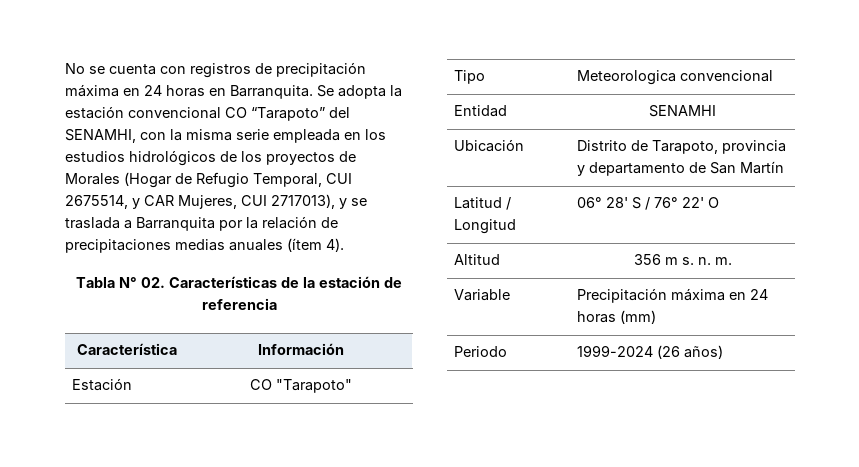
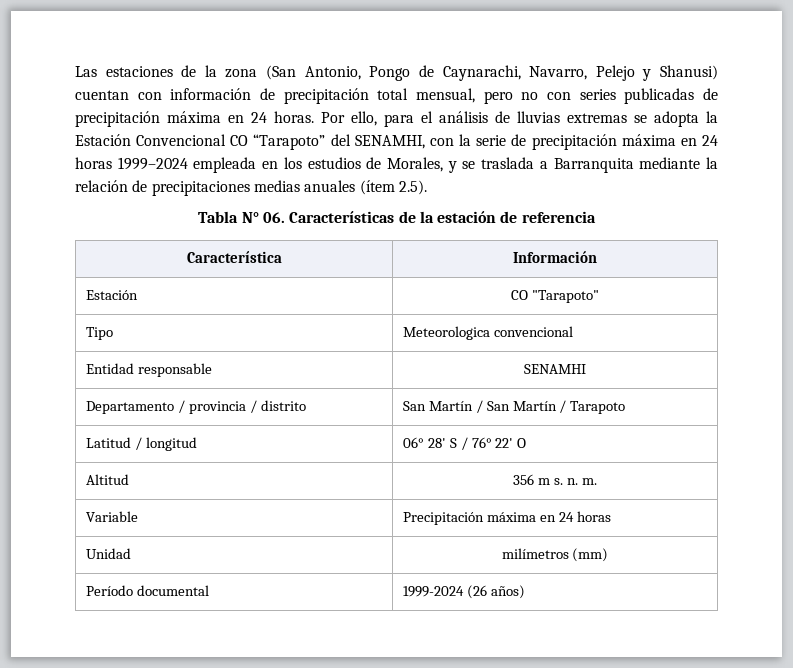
[65,63,251,78] No se cuenta con registros -> [75,65,719,81] [75,88,718,104] [75,111,718,127] [75,134,507,150] Las estaciones de la zona (San Antonio, Pongo de Caynarachi, Navarro, Pelejo y Shanusi) cuentan con información de precipitación total mensual, pero no con series publicadas de precipitación máxima en 24 horas. Por ello, para el análisis de lluvias extremas se adopta la Estación Convencional CO “Tarapoto” del SENAMHI, con la serie
[209,85,402,99] [65,106,350,121] [65,129,386,143] [65,150,356,166] [65,172,352,188] [65,194,335,209] en Barranquita. Se adopta la estación convencional CO “Tarapoto” del SENAMHI, con la misma serie empleada en los estudios hidrológicos de los proyectos de Morales (Hogar de Refugio Temporal, CUI 2675514, y CAR Mujeres, CUI 2717013), -> [117,157,444,173] 1999–2024 empleada en los estudios de Morales,
[219,220,243,231] por -> [639,157,701,169] mediante
[326,238,344,252] 4). -> [398,180,427,195] 2.5).
[141,277,165,288] 02. -> [262,212,285,223] 06.
(508, 111) none -> [137,363,212,377] responsable
[454,139,525,152] [577,140,787,154] [577,161,785,176] Ubicación | Distrito de Tarapoto, provincia y departamento de San Martín -> [85,400,306,414] [402,400,626,414] Departamento / provincia / distrito | San Martín / San Martín / Tarapoto
[454,219,517,234] Longitud -> [145,437,197,451] longitud
(617, 317) none -> [85,548,131,559] [501,548,569,559] // Unidad | milímetros
[454,346,508,357] Periodo -> [85,585,209,596] Período documental

